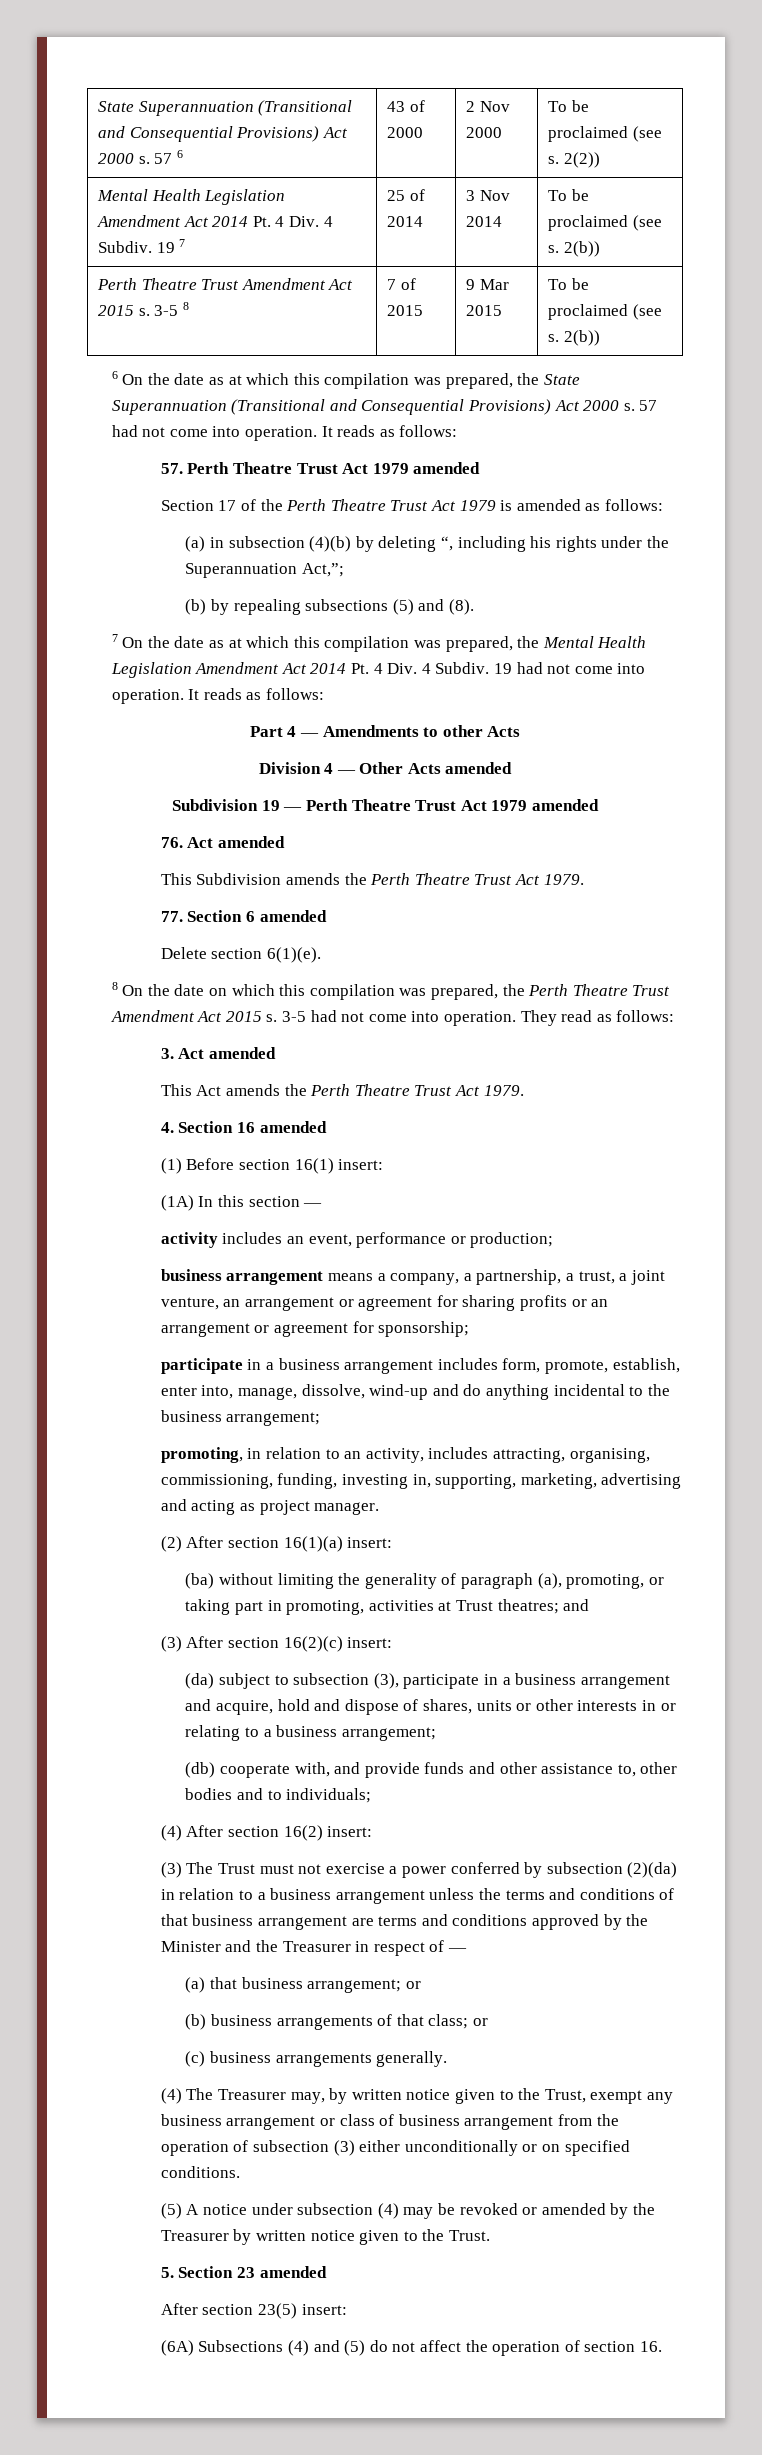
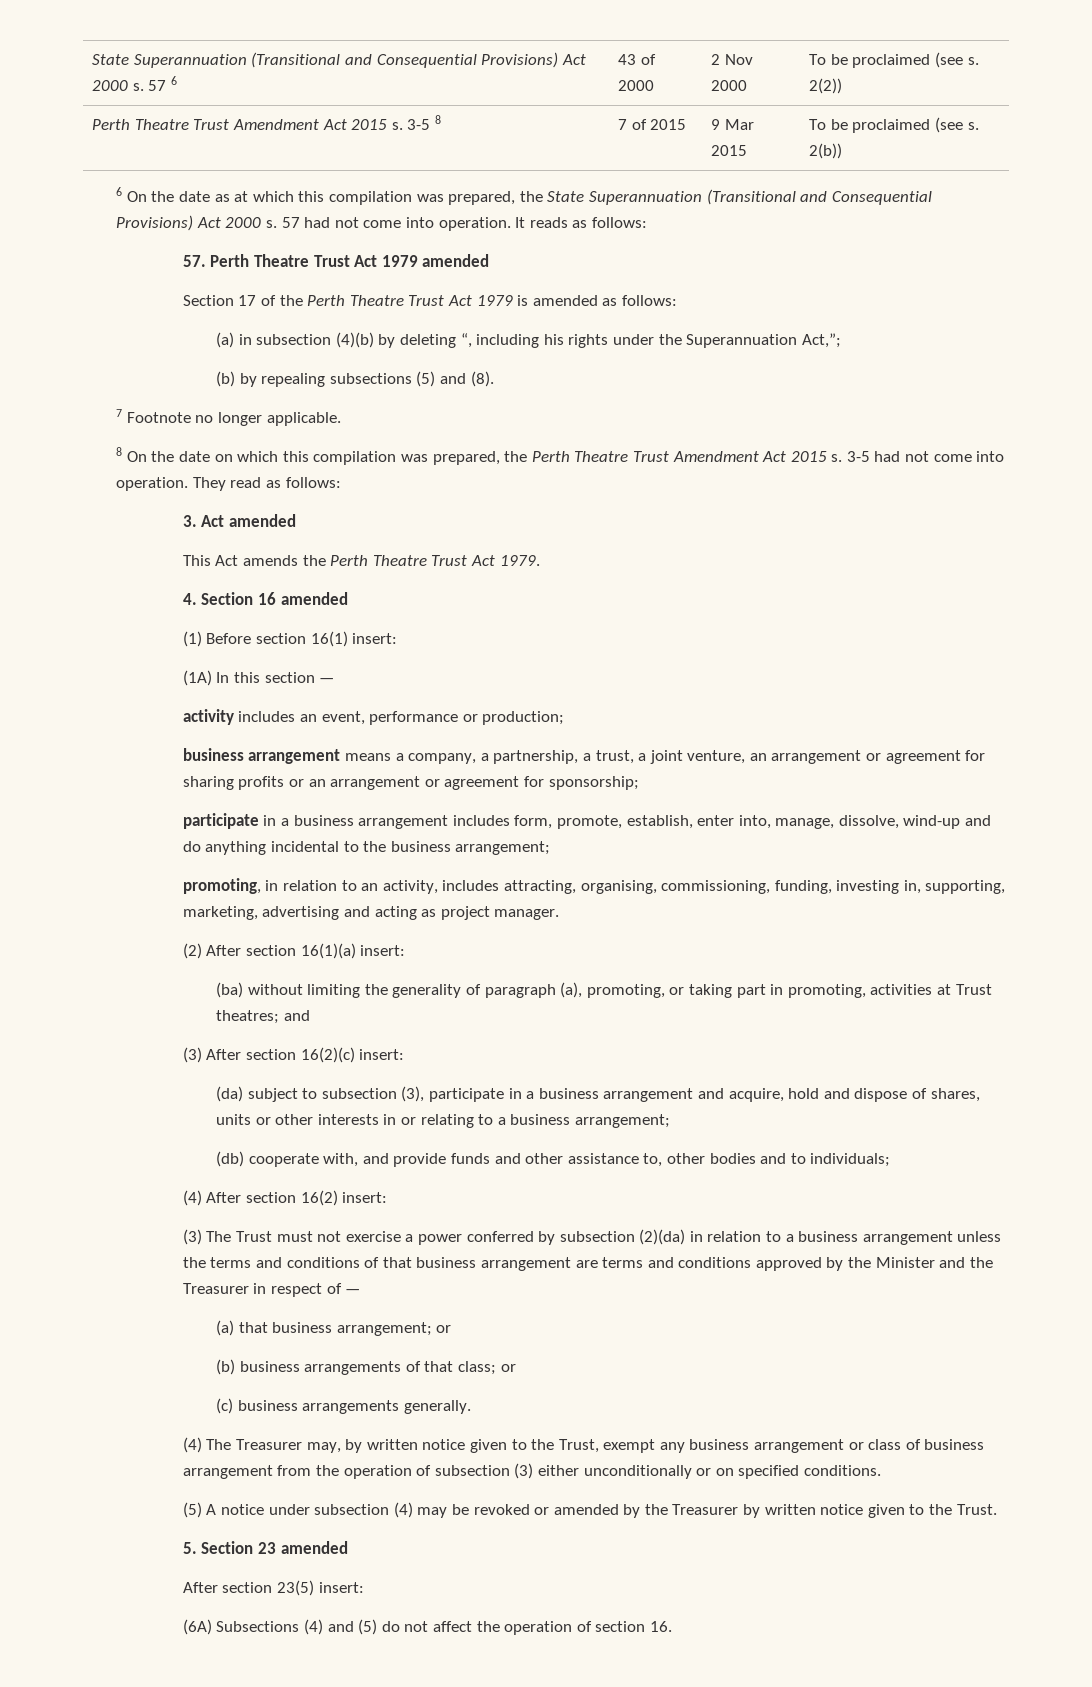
[97,189,286,205] [97,215,333,227] [98,239,186,253] [387,189,425,201] [387,216,424,227] [466,190,510,201] [466,216,503,227] [548,189,589,201] [548,215,662,231] [548,241,600,257] // Mental Health Legislation Amendment Act 2014 Pt. 4 Div. 4 Subdiv. 19 7 | 25 of 2014 | 3 Nov 2014 | To be proclaimed (see s. 2(b)) -> (843, 86) none
[122,636,647,652] [110,662,646,678] [111,688,324,704] [249,725,521,737] [258,762,513,774] [172,799,599,811] [160,836,285,848] [160,873,584,885] [160,910,327,922] [160,947,321,963] On the date as at which this compilation was prepared, the Mental Health Legislation Amendment Act 2014 Pt. 4 Div. 4 Subdiv. 19 had not come into operation. It reads as follows: // Part 4 — Amendments to other Acts // Division 4 — Other Acts amended // Subdivision 19 — Perth Theatre Trust Act 1979 amended // 76. Act amended // This Subdivision amends the Perth Theatre Trust Act 1979. // 77. Section 6 amended // Delete section 6(1)(e). -> [126,412,341,426] Footnote no longer applicable.

